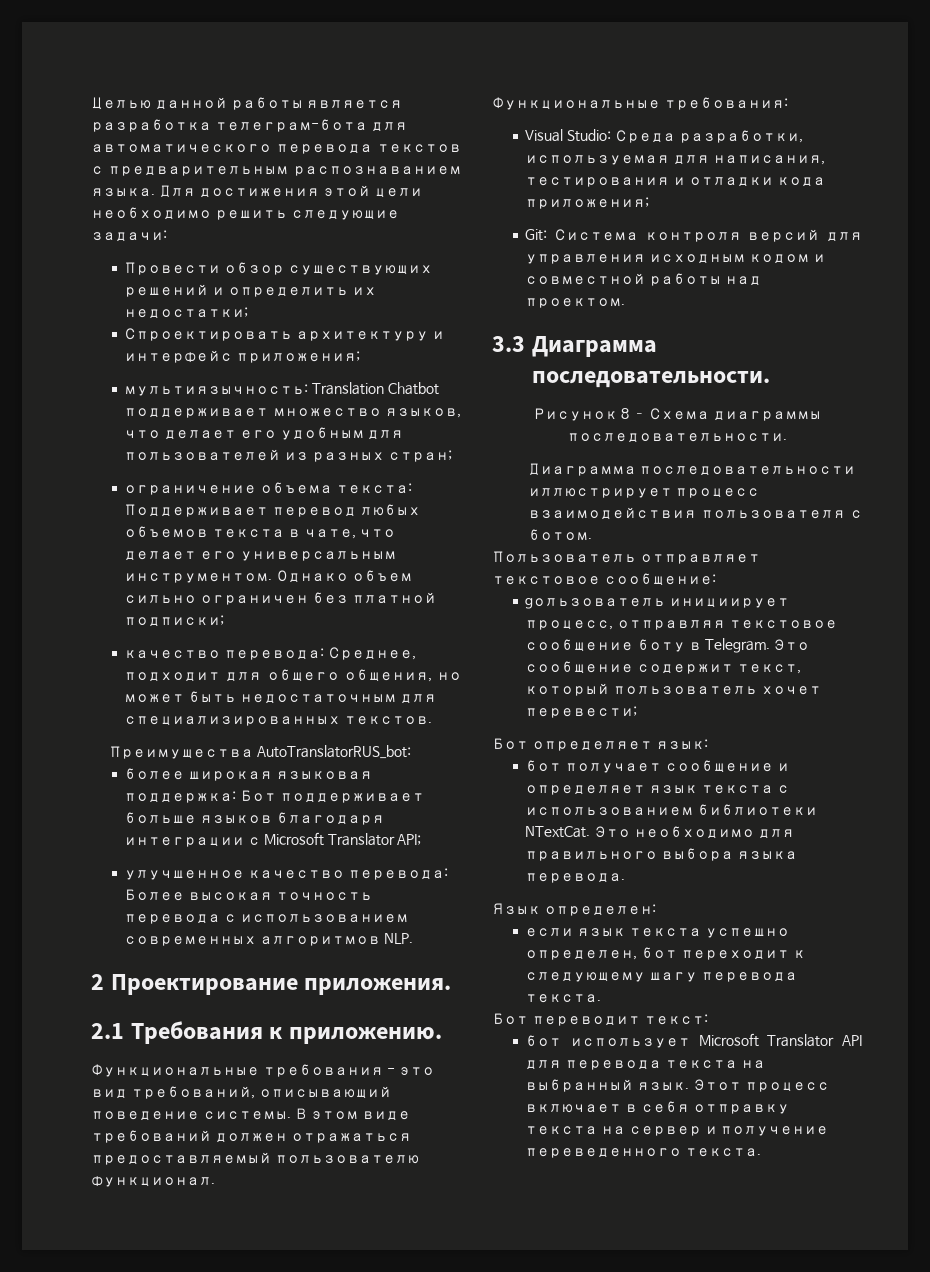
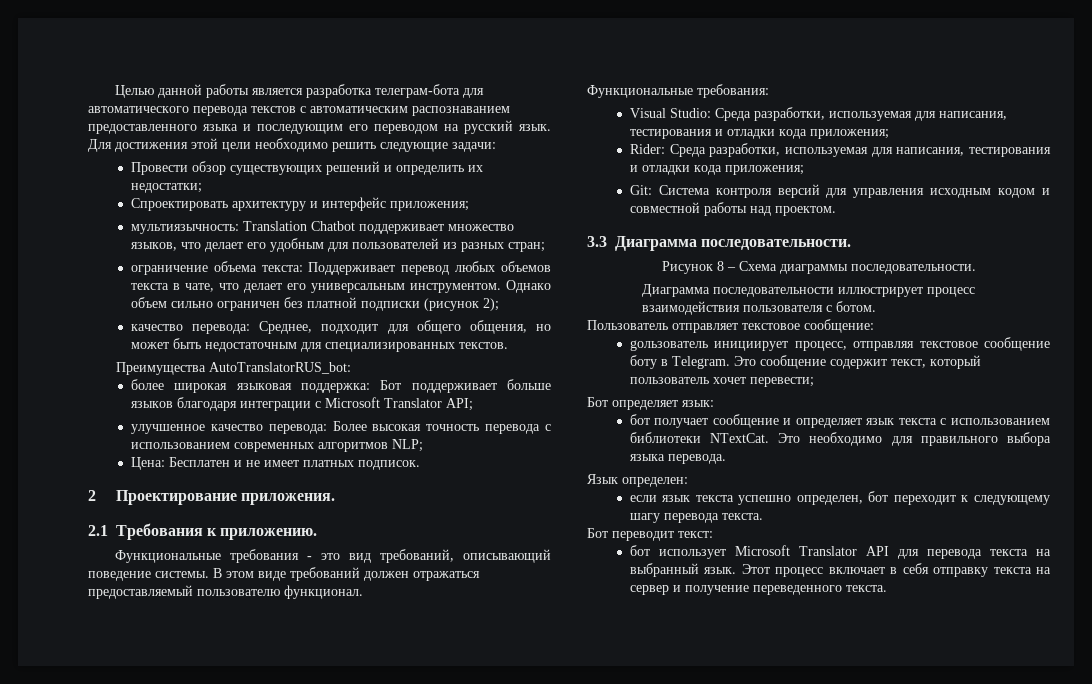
[108,166,461,176] [91,188,155,197] предварительным распознаванием языка. -> [310,106,510,116] [88,120,551,134] автоматическим распознаванием предоставленного языка и последующим его переводом на русский язык.
[124,615,225,627] подписки; -> [360,298,499,311] подписки (рисунок 2);
[383,933,413,944] NLP. -> [391,439,423,452] [130,457,420,470] NLP; // Цена: Бесплатен и не имеет платных подписок.
(650, 203) none -> [629,143,1051,157] [629,165,804,175] // Rider: Среда разработки, используемая для написания, тестирования и отладки кода приложения;

